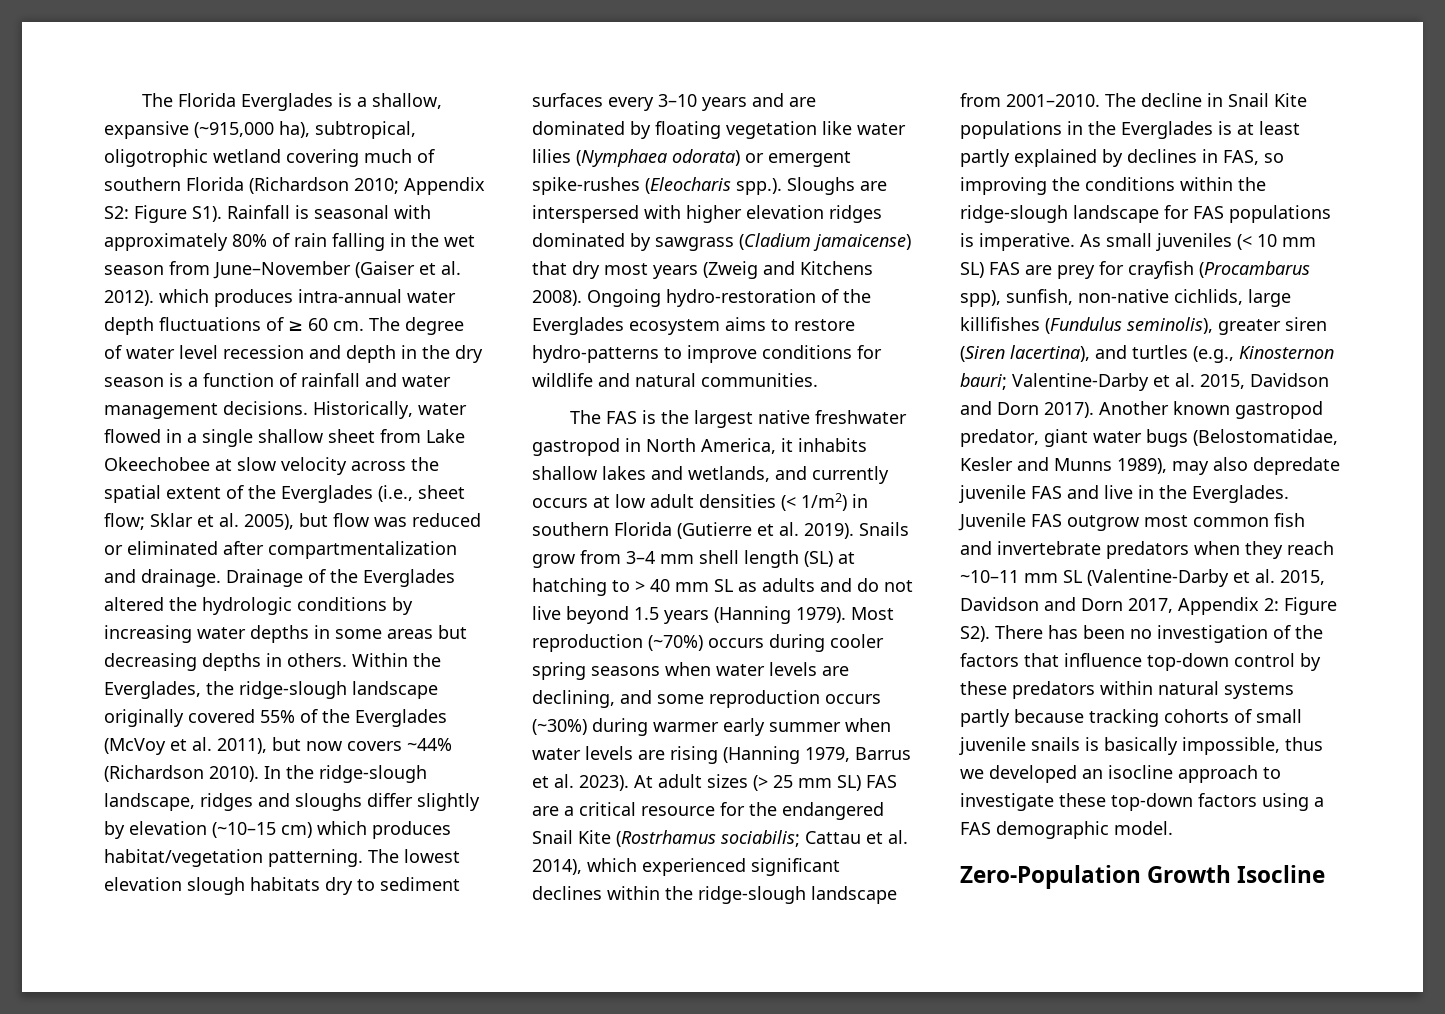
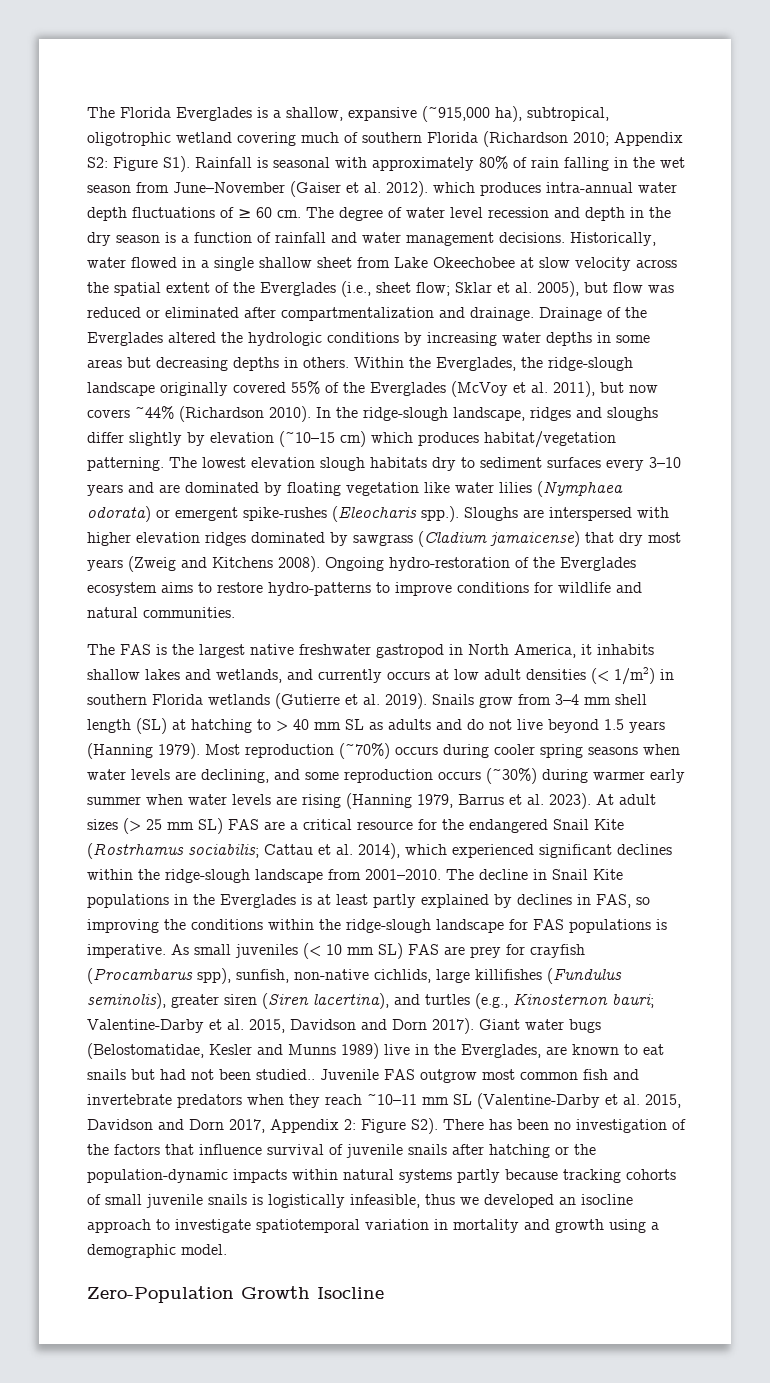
(672, 529) none -> [208,694,270,705] wetlands
[1099,401,1323,419] [960,429,1088,447] Another known gastropod predator, giant -> [479,1019,520,1030] Giant
[1117,457,1340,475] [959,485,1289,503] 1989), may also depredate juvenile FAS and live in the Everglades. -> [341,1043,664,1059] [87,1069,315,1080] 1989) live in the Everglades, are known to eat snails but had not been studied..
[1147,653,1321,671] [960,681,1095,699] top-down control by these predators -> [267,1144,596,1158] [87,1169,287,1183] survival of juvenile snails after hatching or the population-dynamic impacts
[1104,737,1280,755] basically impossible, -> [268,1194,420,1208] logistically infeasible,
[1059,793,1257,811] these top-down factors -> [256,1219,604,1233] spatiotemporal variation in mortality and growth
[960,822,991,835] FAS -> (659, 1226) none

